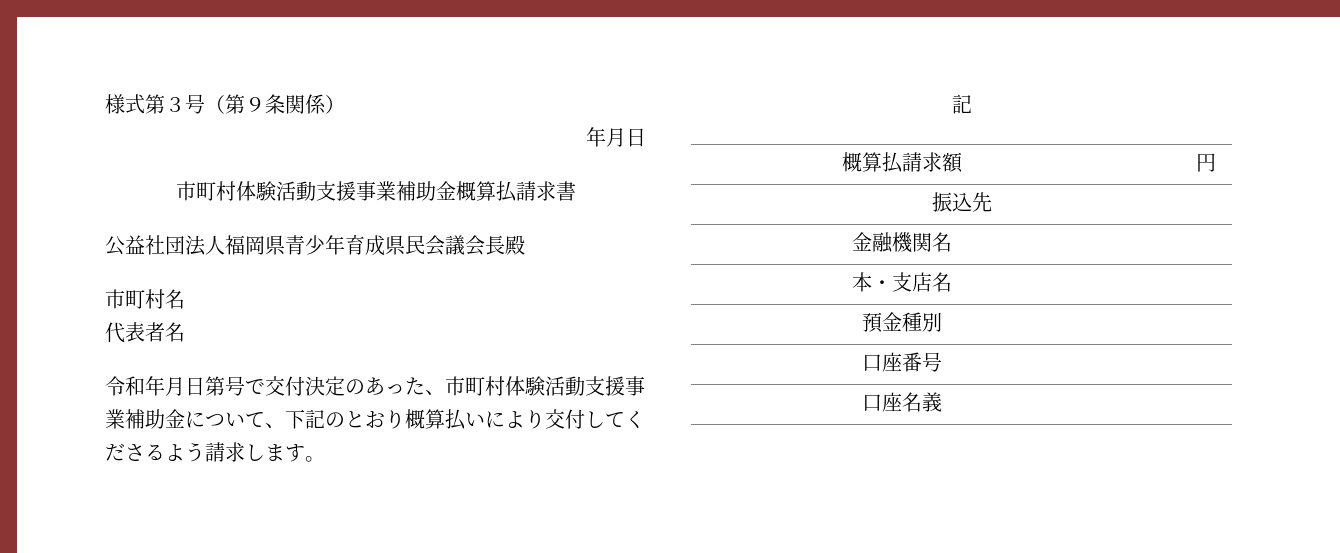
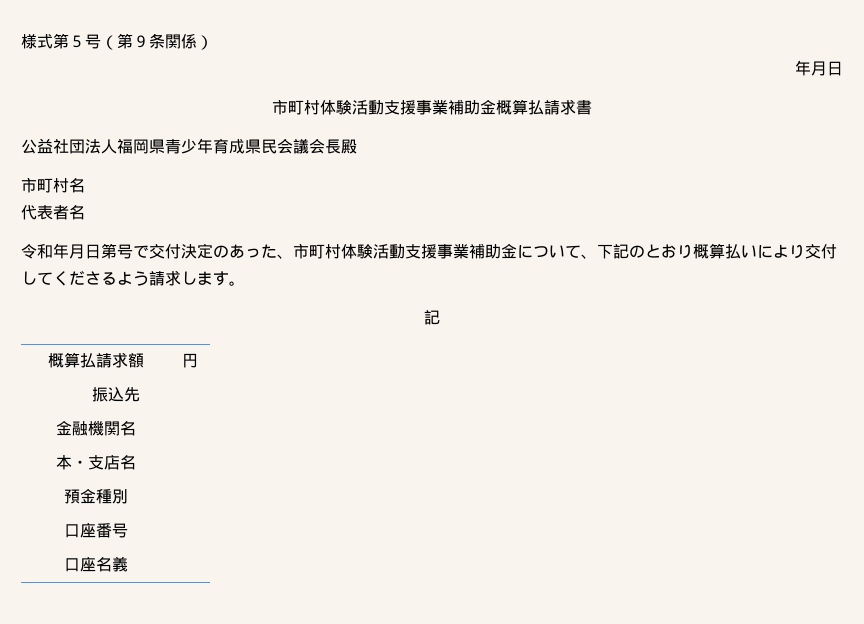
[165,97,185,112] ３ -> [69,35,85,48] ５

